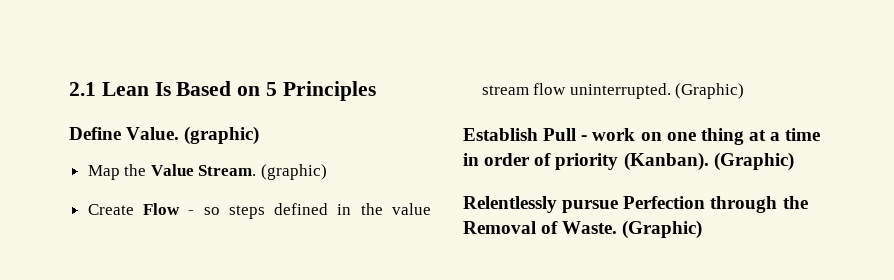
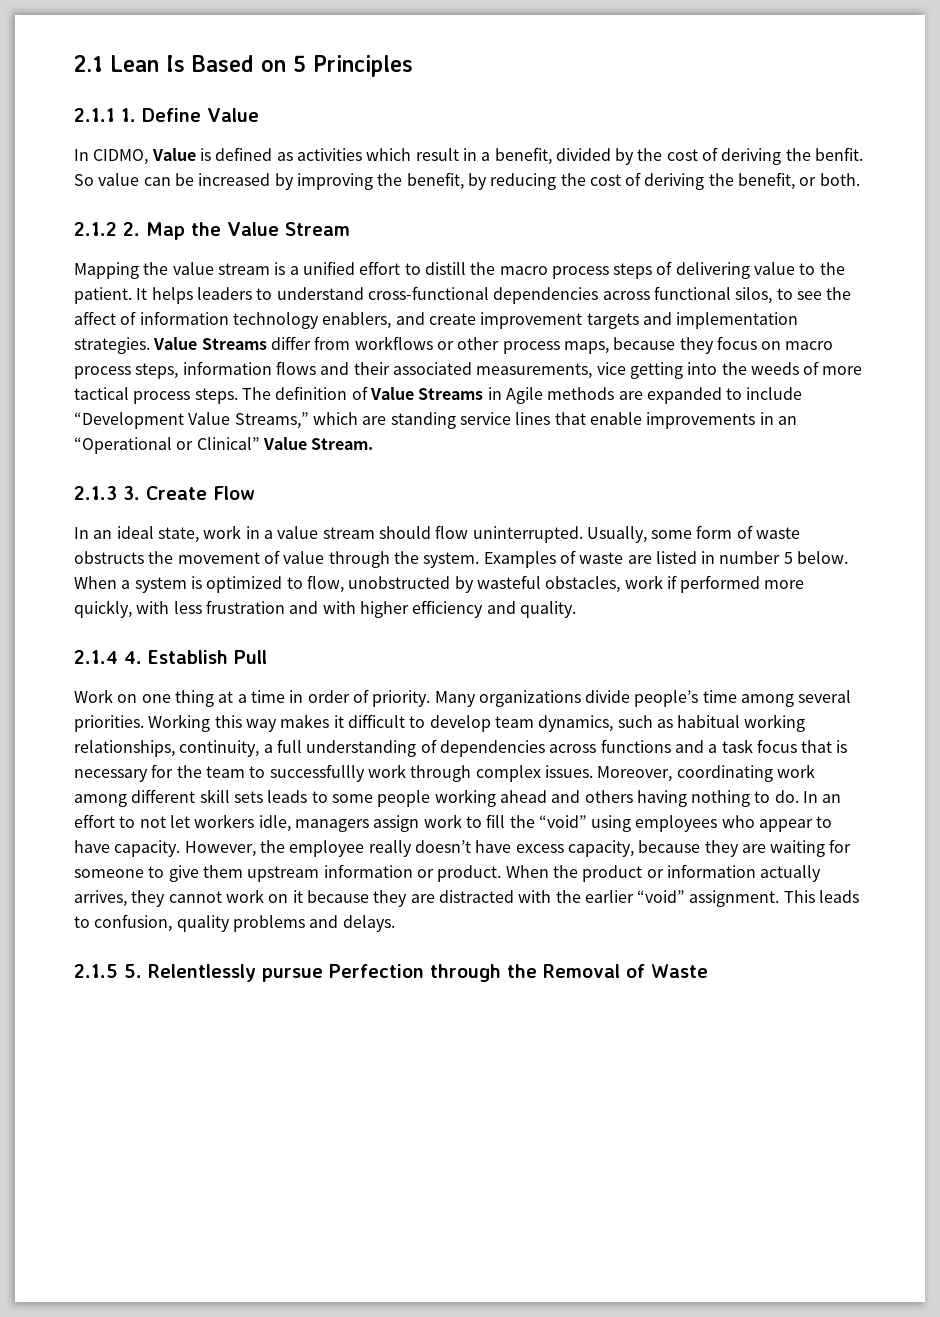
[69,126,260,145] [87,164,328,180] [87,203,432,219] [481,83,745,99] Define Value. (graphic) // Map the Value Stream. (graphic) // Create Flow - so steps defined in the value stream flow uninterrupted. (Graphic) // -> [74,108,259,122] [74,147,864,165] [74,172,860,190] [74,222,350,240] [74,261,845,279] [74,286,852,304] [74,311,799,329] [74,336,834,354] [74,361,863,379] [74,386,803,404] [74,412,797,429] [74,437,374,454] [74,486,255,500] [74,525,801,543] [74,550,849,568] [74,575,805,593] [74,600,576,618] [74,650,142,664] 2.1.1 1. Define Value // In CIDMO, Value is defined as activities which result in a benefit, divided by the cost of deriving the benfit. So value can be increased by improving the benefit, by reducing the cost of deriving the benefit, or both. // 2.1.2 2. Map the Value Stream // Mapping the value stream is a unified effort to distill the macro process steps of delivering value to the patient. It helps leaders to understand cross-functional dependencies across functional silos, to see the affect of information technology enablers, and create improvement targets and implementation strategies. Value Streams differ from workflows or other process maps, because they focus on macro process steps, information flows and their associated measurements, vice getting into the weeds of more tactical process steps. The definition of Value Streams in Agile methods are expanded to include “Development Value Streams,” which are standing service lines that enable improvements in an “Operational or Clinical” Value Stream. // 2.1.3 3. Create Flow // In an ideal state, work in a value stream should flow uninterrupted. Usually, some form of waste obstructs the movement of value through the system. Examples of waste are listed in number 5 below. When a system is optimized to flow, unobstructed by wasteful obstacles, work if performed more quickly, with less frustration and with higher efficiency and quality. // 2.1.4 4.
[581,128,636,141] - work -> [74,689,113,703] // Work
[555,152,794,171] priority (Kanban). (Graphic) // -> [372,690,852,707] [74,714,806,732] [74,739,848,757] [74,764,815,782] [74,789,842,807] [74,814,833,832] [74,839,852,857] [74,864,822,882] [74,889,860,907] [74,914,395,932] [74,964,142,978] priority. Many organizations divide people’s time among several priorities. Working this way makes it difficult to develop team dynamics, such as habitual working relationships, continuity, a full understanding of dependencies across functions and a task focus that is necessary for the team to successfullly work through complex issues. Moreover, coordinating work among different skill sets leads to some people working ahead and others having nothing to do. In an effort to not let workers idle, managers assign work to fill the “void” using employees who appear to have capacity. However, the employee really doesn’t have excess capacity, because they are waiting for someone to give them upstream information or product. When the product or information actually arrives, they cannot work on it because they are distracted with the earlier “void” assignment. This leads to confusion, quality problems and delays. // 2.1.5 5.
[562,220,703,239] Waste. (Graphic) -> [651,964,708,978] Waste

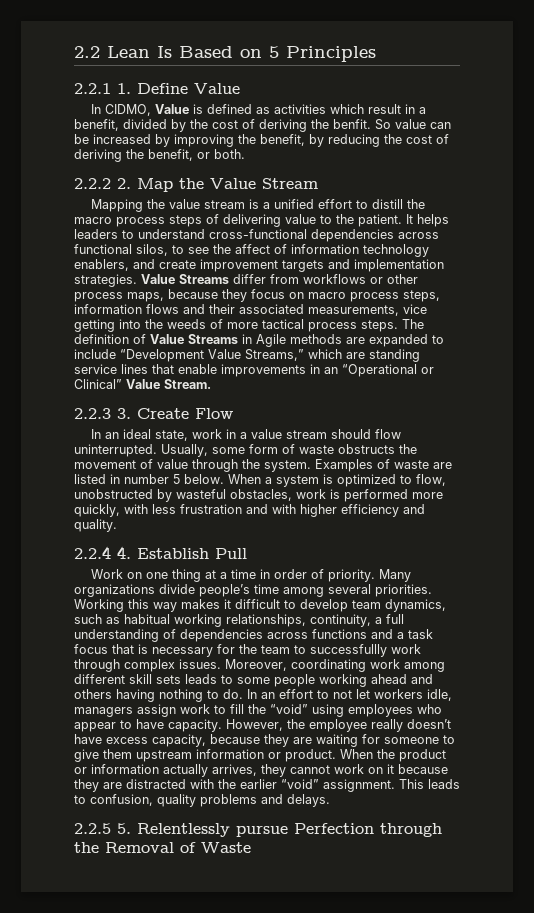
[74,55,103,72] 2.1 -> [74,46,100,58] 2.2
[74,108,115,122] 2.1.1 -> [74,83,111,94] 2.2.1
[74,222,117,236] 2.1.2 -> [74,178,111,189] 2.2.2
[74,486,117,500] 2.1.3 -> [74,408,111,419] 2.2.3
[666,575,677,589] if -> [330,489,340,499] is
[74,650,118,664] 2.1.4 -> [74,546,111,559] 2.2.4
[74,964,118,978] 2.1.5 -> [74,823,111,834] 2.2.5

